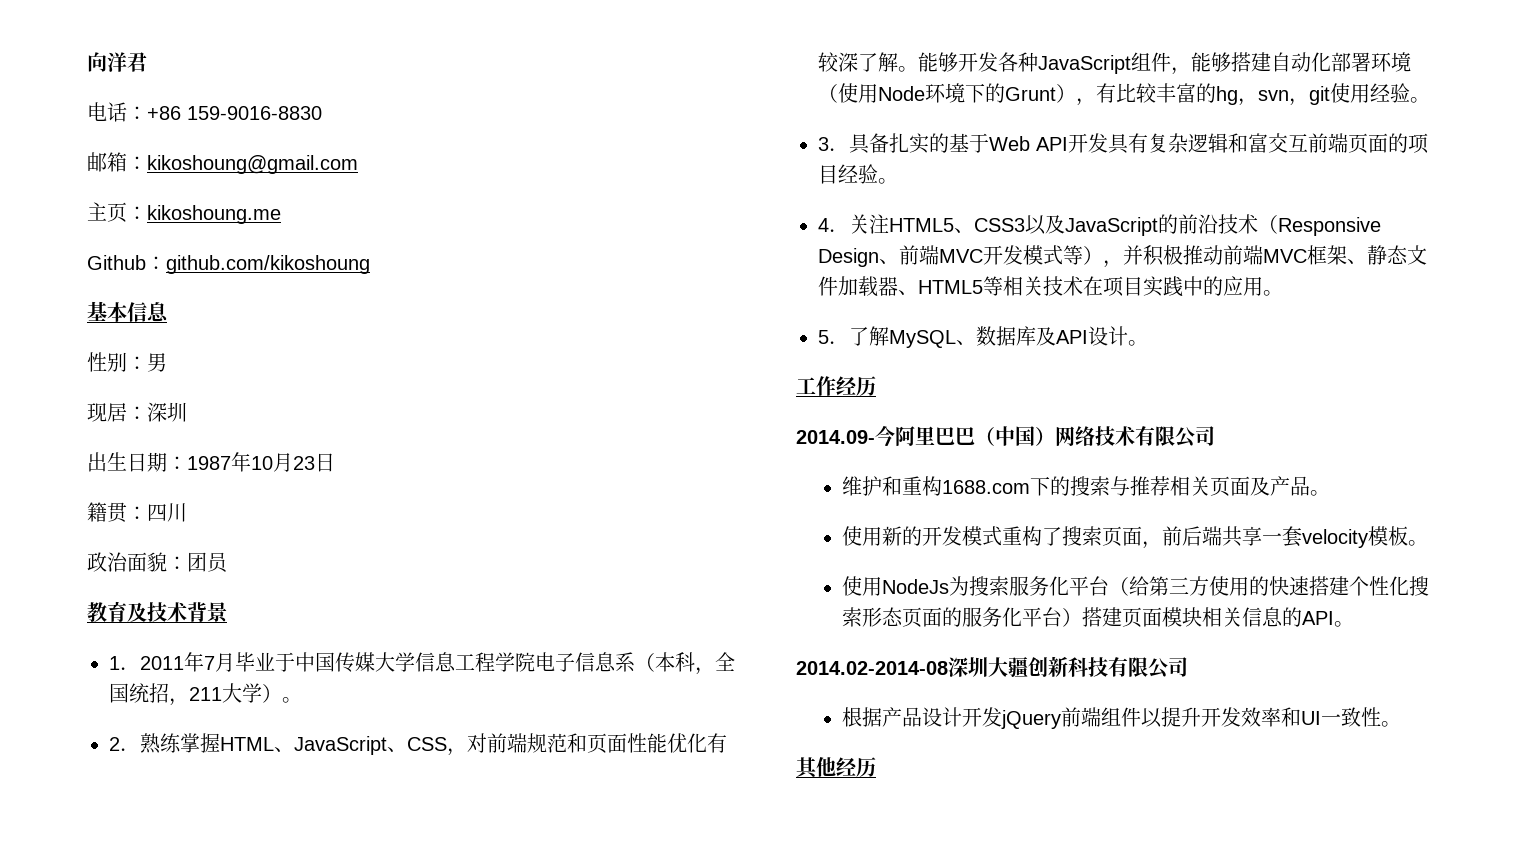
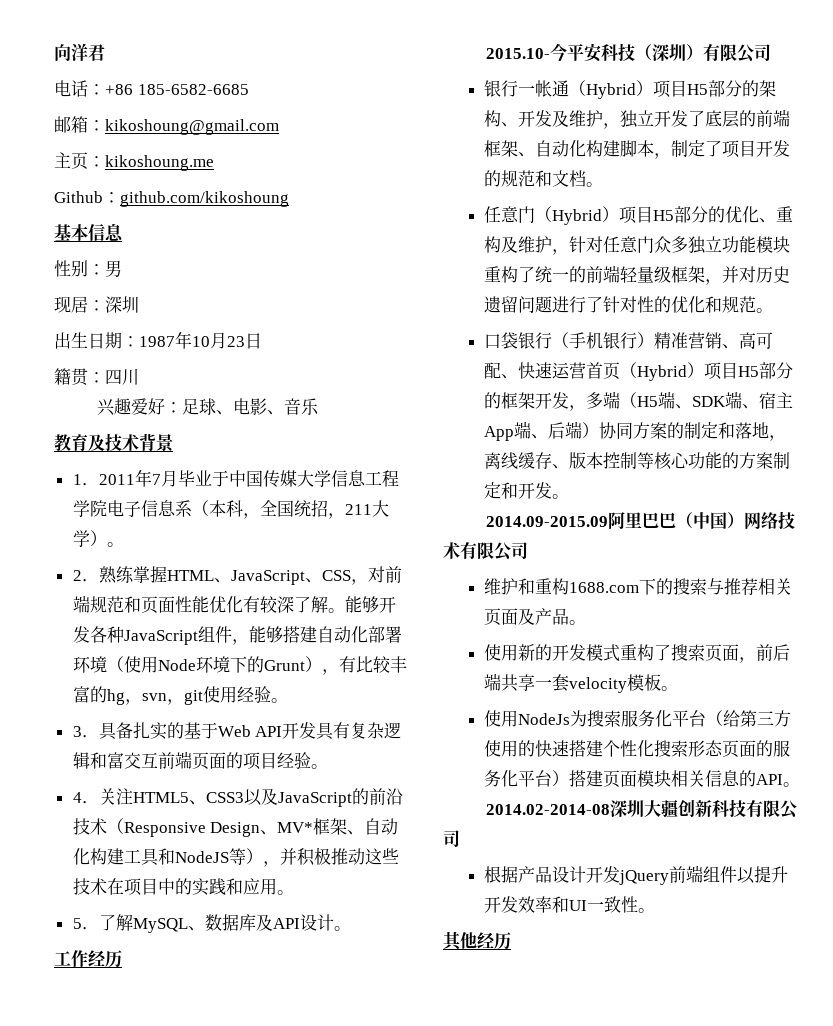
[187,106,322,120] 159-9016-8830 -> [137,84,249,95] 185-6582-6685
[87,552,229,573] 政治面貌：团员 -> [97,398,320,416] 兴趣爱好：足球、电影、音乐
[899,245,1427,268] [818,276,1223,297] 前端MVC开发模式等），并积极推动前端MVC框架、静态文件加载器、HTML5等相关技术在项目实践中的 -> [277,818,399,835] [72,847,399,867] [72,878,243,896] MV*框架、自动化构建工具和NodeJS等），并积极推动这些技术在项目中的实践和
[796,425,895,447] 2014.09-今 -> [486,43,772,63] [483,80,776,99] [483,109,790,129] [483,140,790,159] [483,170,603,187] [483,206,793,225] [483,236,790,255] [483,265,790,285] [483,296,773,313] [483,332,773,349] [483,362,793,381] [483,391,793,411] [483,421,786,441] [483,452,790,470] [483,482,569,499] [486,516,609,527] 2015.10-今平安科技（深圳）有限公司 // 银行一帐通（Hybrid）项目H5部分的架构、开发及维护，独立开发了底层的前端框架、自动化构建脚本，制定了项目开发的规范和文档。 // 任意门（Hybrid）项目H5部分的优化、重构及维护，针对任意门众多独立功能模块重构了统一的前端轻量级框架，并对历史遗留问题进行了针对性的优化和规范。 // 口袋银行（手机银行）精准营销、高可配、快速运营首页（Hybrid）项目H5部分的框架开发，多端（H5端、SDK端、宿主App端、后端）协同方案的制定和落地，离线缓存、版本控制等核心功能的方案制定和开发。 // 2014.09-2015.09

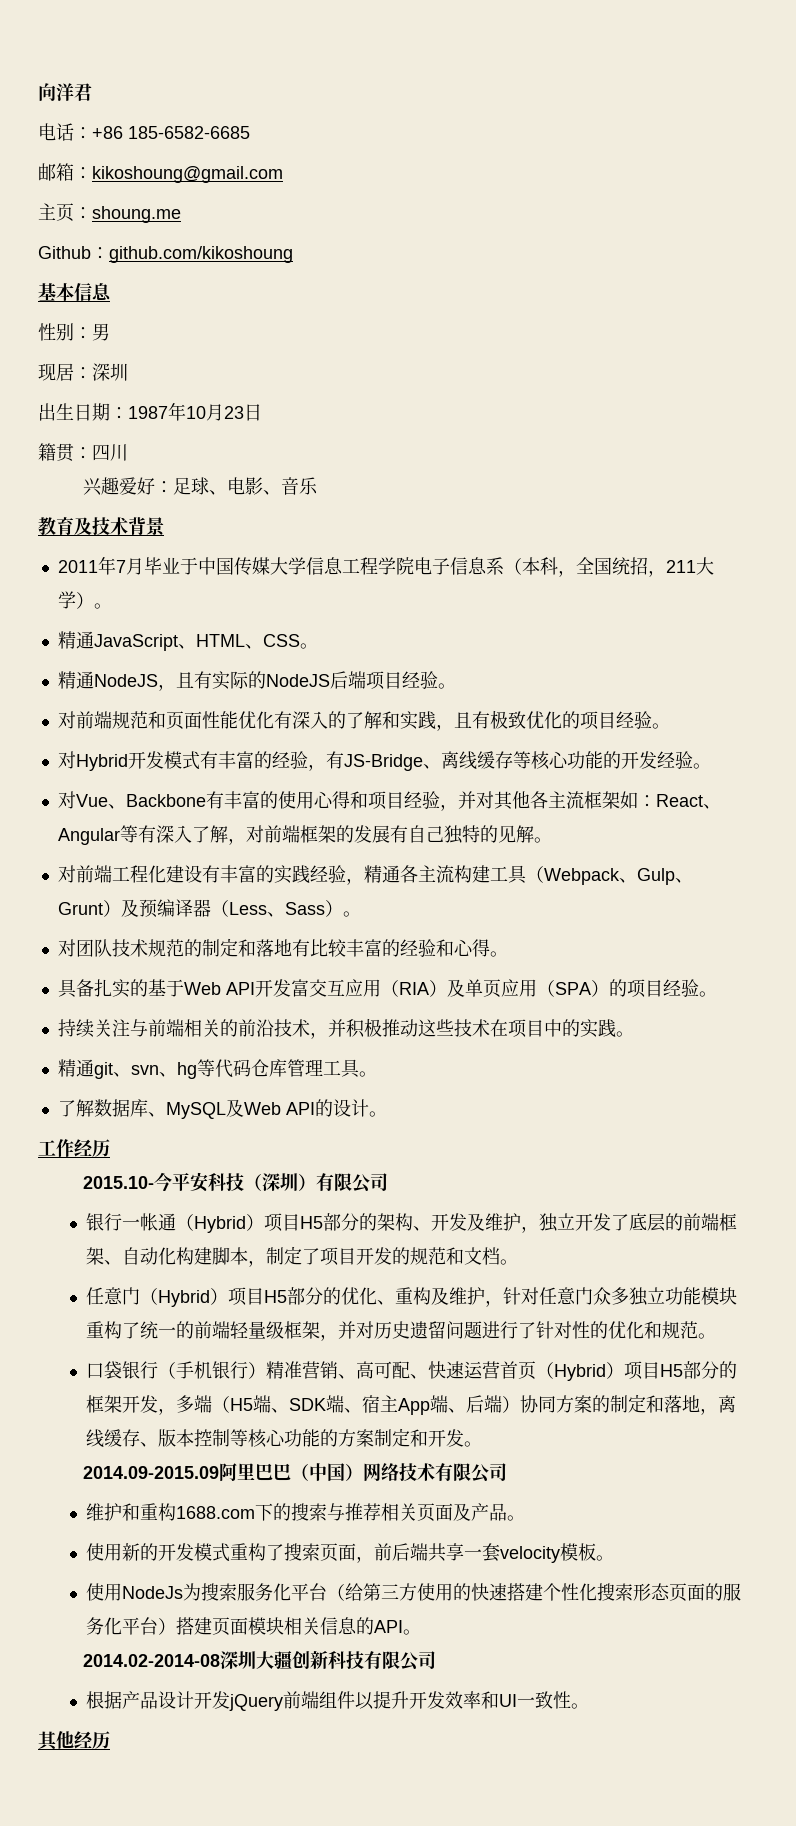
[105,155,214,171] kikoshoung.me -> [92,206,181,223] shoung.me
[72,474,99,486] 1． -> (165, 526) none
[72,566,368,585] 2．熟练掌握HTML、JavaScript、CSS， -> [57,631,318,651] [57,671,456,691] 精通JavaScript、HTML、CSS。 // 精通NodeJS，且有实际的NodeJS后端项目经验。 //
[259,596,396,613] [72,626,402,645] [72,656,407,675] [72,686,288,705] [72,726,99,738] 较深了解。能够开发各种JavaScript组件，能够搭建自动化部署环境（使用Node环境下的Grunt），有比较丰富的hg，svn，git使用经验。 // 3． -> [291,710,670,731] [57,751,711,771] [57,791,721,811] [57,825,552,845] [57,865,693,885] [57,899,361,918] [57,938,508,957] 深入的了解和实践，且有极致优化的项目经验。 // 对Hybrid开发模式有丰富的经验，有JS-Bridge、离线缓存等核心功能的开发经验。 // 对Vue、Backbone有丰富的使用心得和项目经验，并对其他各主流框架如：React、Angular等有深入了解，对前端框架的发展有自己独特的见解。 // 对前端工程化建设有丰富的实践经验，精通各主流构建工具（Webpack、Gulp、Grunt）及预编译器（Less、Sass）。 // 对团队技术规范的制定和落地有比较丰富的经验和心得。 //
[316,722,402,740] [72,751,328,770] [72,788,403,807] [72,818,399,837] [72,848,263,866] 具有复杂逻辑和富交互前端页面的项目经验。 // 4．关注HTML5、CSS3以及JavaScript的前沿技术（Responsive Design、MV*框架、自动化构建工具和NodeJS等） -> [290,979,717,998] [57,1019,310,1038] 富交互应用（RIA）及单页应用（SPA）的项目经验。 // 持续关注与前端相关的前沿技术
[225,878,294,895] [72,914,300,933] 和应用。 // 5．了解MySQL、数据库及API -> [615,1031,634,1037] [57,1059,377,1079] [57,1099,333,1119] 。 // 精通git、svn、hg等代码仓库管理工具。 // 了解数据库、MySQL及Web API的

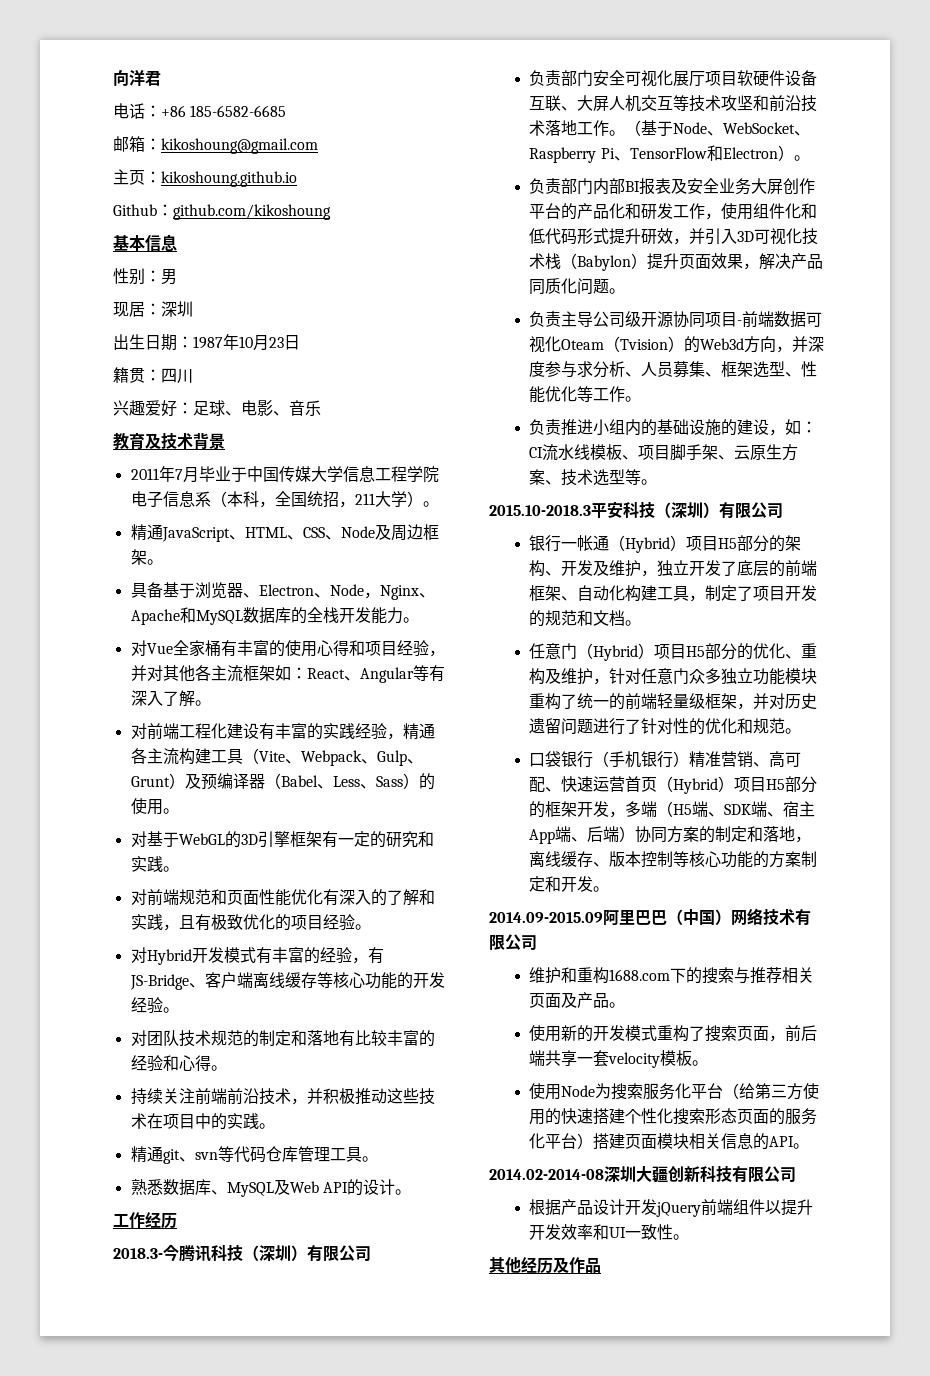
[92,206,181,223] shoung.me -> [161,171,297,187] kikoshoung.github.io
[299,643,318,649] [57,671,438,691] 。 // 精通NodeJS，且有实际的NodeJS后端项目经验 -> [324,524,439,541] [130,549,163,565] [130,582,435,600] [130,607,419,625] [130,640,445,657] [130,665,445,683] [130,690,211,707] [130,723,435,740] [130,748,423,766] [130,773,435,790] [130,798,179,815] [130,831,434,848] [130,856,163,872] 、Node及周边框架。 // 具备基于浏览器、Electron、Node，Nginx、Apache和MySQL数据库的全栈开发能力。 // 对Vue全家桶有丰富的使用心得和项目经验，并对其他各主流框架如：React、Angular等有深入了解。 // 对前端工程化建设有丰富的实践经验，精通各主流构建工具（Vite、Webpack、Gulp、Grunt）及预编译器（Babel、Less、Sass）的使用。 // 对基于WebGL的3D引擎框架有一定的研究和实践
(441, 766) none -> [204,972,253,988] 客户端
[57,791,721,811] [57,825,552,845] [57,865,693,885] [57,899,361,918] // 对Vue、Backbone有丰富的使用心得和项目经验，并对其他各主流框架如：React、Angular等有深入了解，对前端框架的发展有自己独特的见解。 // 对前端工程化建设有丰富的实践经验，精通各主流构建工具（Webpack、Gulp、Grunt）及预编译器（Less、Sass）。 -> (179, 1010) none
[57,979,717,998] // 具备扎实的基于Web API开发富交互应用（RIA）及单页应用（SPA）的项目经验。 -> (227, 1068) none
[129,1019,238,1037] 与前端相关的 -> [194,1088,227,1105] 前端
[158,1062,197,1079] 、hg -> (218, 1156) none
[57,1099,94,1117] 了解 -> [130,1179,163,1195] 熟悉
[83,1172,173,1192] 2015.10-今 -> [113,1244,371,1262] [529,70,818,87] [529,95,818,112] [529,120,811,136] [529,145,810,163] [529,178,816,195] [529,203,818,220] [529,228,819,245] [529,253,824,271] [529,278,626,295] [529,311,823,328] [529,336,825,353] [529,361,818,378] [529,386,642,403] [529,419,818,436] [529,444,799,461] [529,469,658,486] [489,505,591,516] 2018.3-今腾讯科技（深圳）有限公司 // 负责部门安全可视化展厅项目软硬件设备互联、大屏人机交互等技术攻坚和前沿技术落地工作。（基于Node、WebSocket、Raspberry Pi、TensorFlow和Electron）。 // 负责部门内部BI报表及安全业务大屏创作平台的产品化和研发工作，使用组件化和低代码形式提升研效，并引入3D可视化技术栈（Babylon）提升页面效果，解决产品同质化问题。 // 负责主导公司级开源协同项目-前端数据可视化Oteam（Tvision）的Web3d方向，并深度参与求分析、人员募集、框架选型、性能优化等工作。 // 负责推进小组内的基础设施的建设，如：CI流水线模板、项目脚手架、云原生方案、技术选型等。 // 2015.10-2018.3
[212,1247,249,1265] 脚本 -> [657,586,690,601] 工具
[122,1586,184,1599] NodeJs -> [561,1085,596,1097] Node
(110, 1740) none -> [553,1257,601,1273] 及作品

